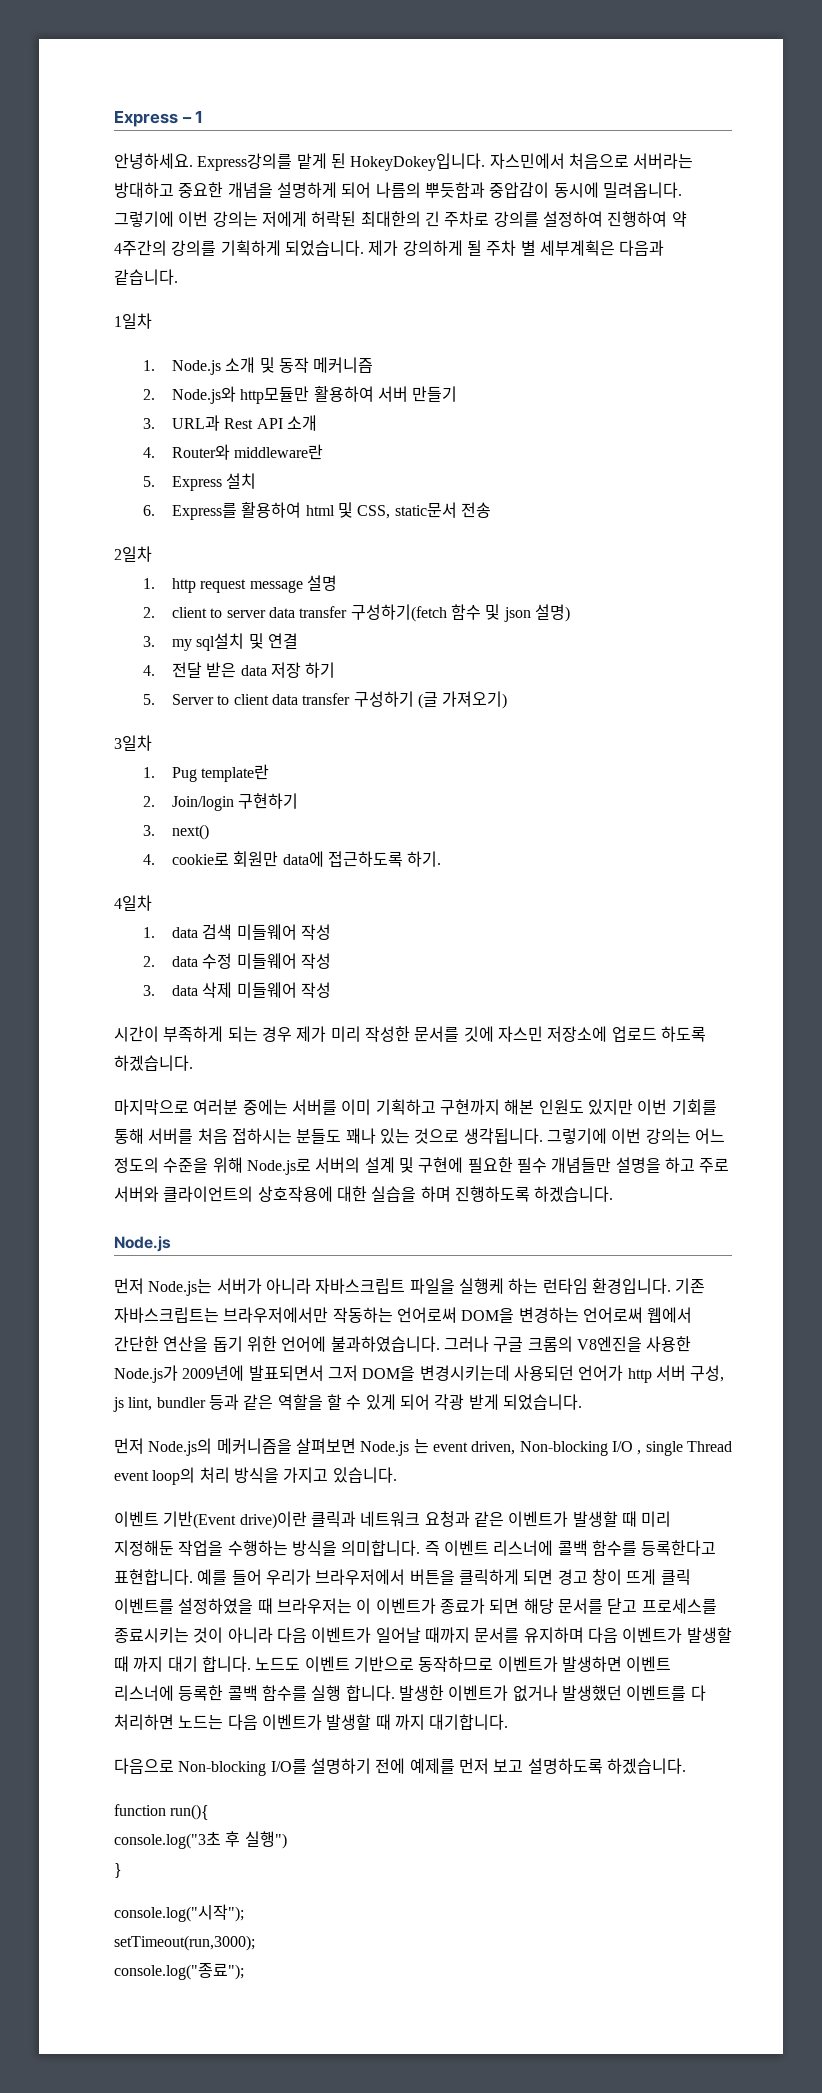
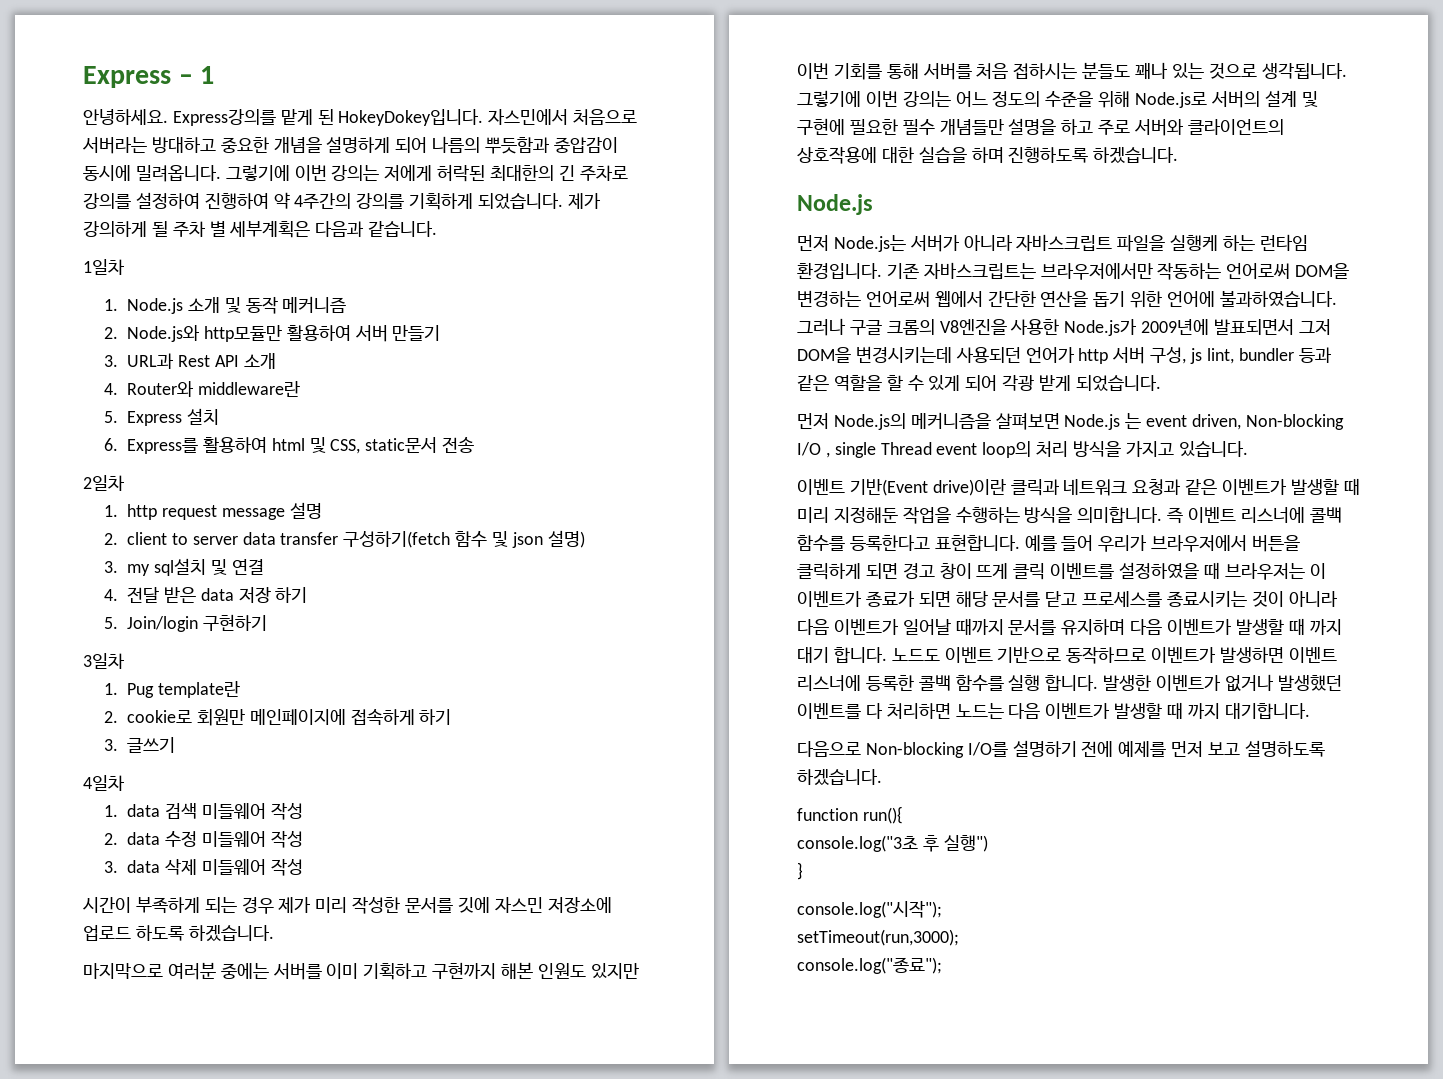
[171,691,508,709] Server to client data transfer 구성하기 (글 가져오기) -> [126,614,267,632] Join/login 구현하기
[171,793,299,811] [142,824,209,840] [142,851,442,867] Join/login 구현하기 // 3. next() // 4. cookie로 회원만 data에 접근하도록 하기. -> [126,709,452,726] [103,737,175,753] cookie로 회원만 메인페이지에 접속하게 하기 // 3. 글쓰기

